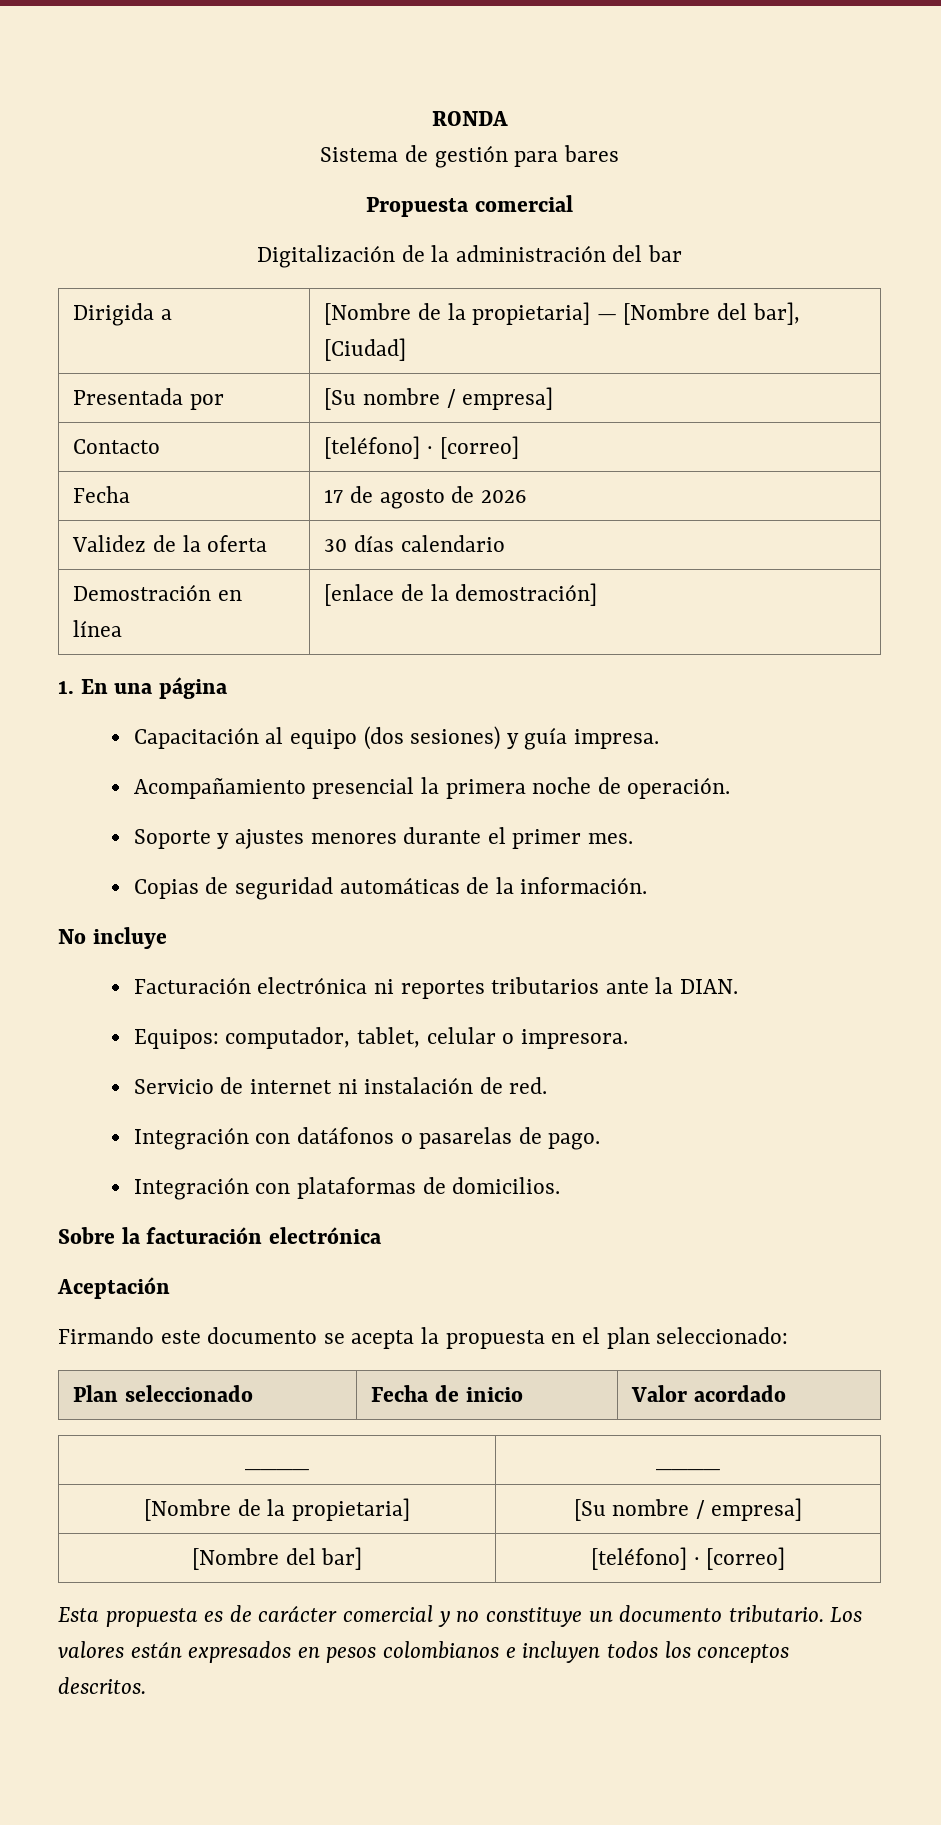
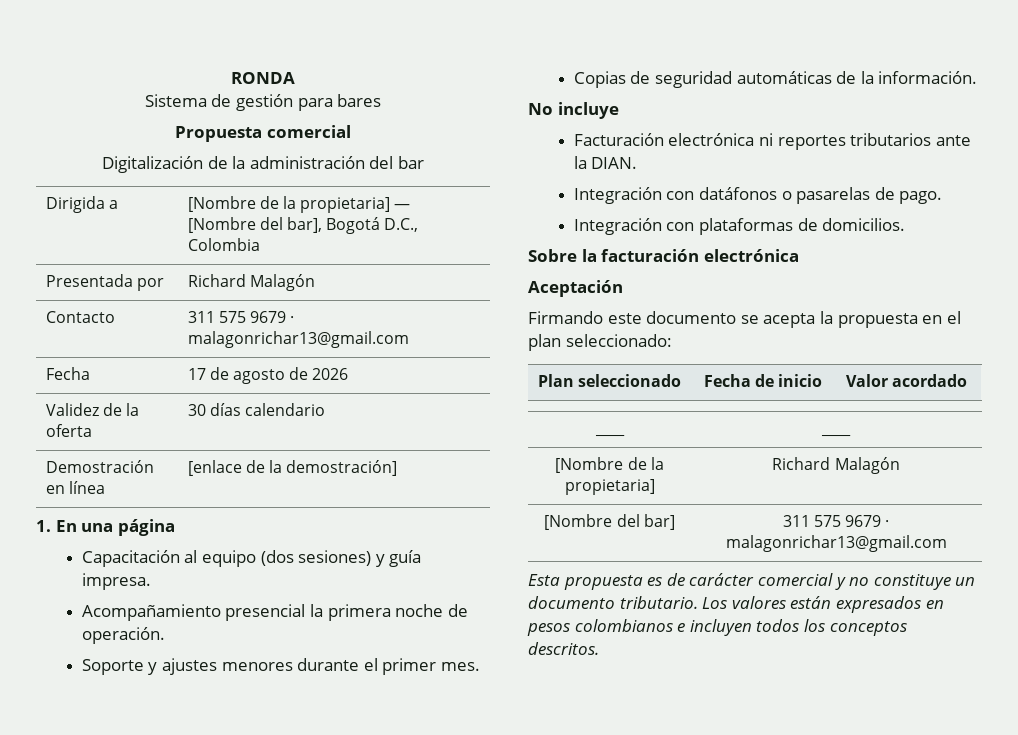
[324,338,407,361] [Ciudad] -> [326,217,419,234] [187,238,260,251] Bogotá D.C., Colombia
[324,387,554,410] [73,439,161,454] [324,436,519,459] [Su nombre / empresa] // Contacto | [teléfono] · [correo] -> [187,274,315,291] [45,311,115,323] [187,311,295,323] [187,331,409,348] Richard Malagón // Contacto | 311 575 9679 · malagonrichar13@gmail.com
[133,1027,628,1049] [133,1077,548,1094] // Equipos: computador, tablet, celular o impresora. // Servicio de internet ni instalación de red. -> (638, 163) none
[573,1498,803,1521] [Su nombre / empresa] -> [772,457,900,474] Richard Malagón
[590,1547,786,1570] [teléfono] · [correo] -> [782,515,890,527] [725,535,947,552] 311 575 9679 · malagonrichar13@gmail.com

